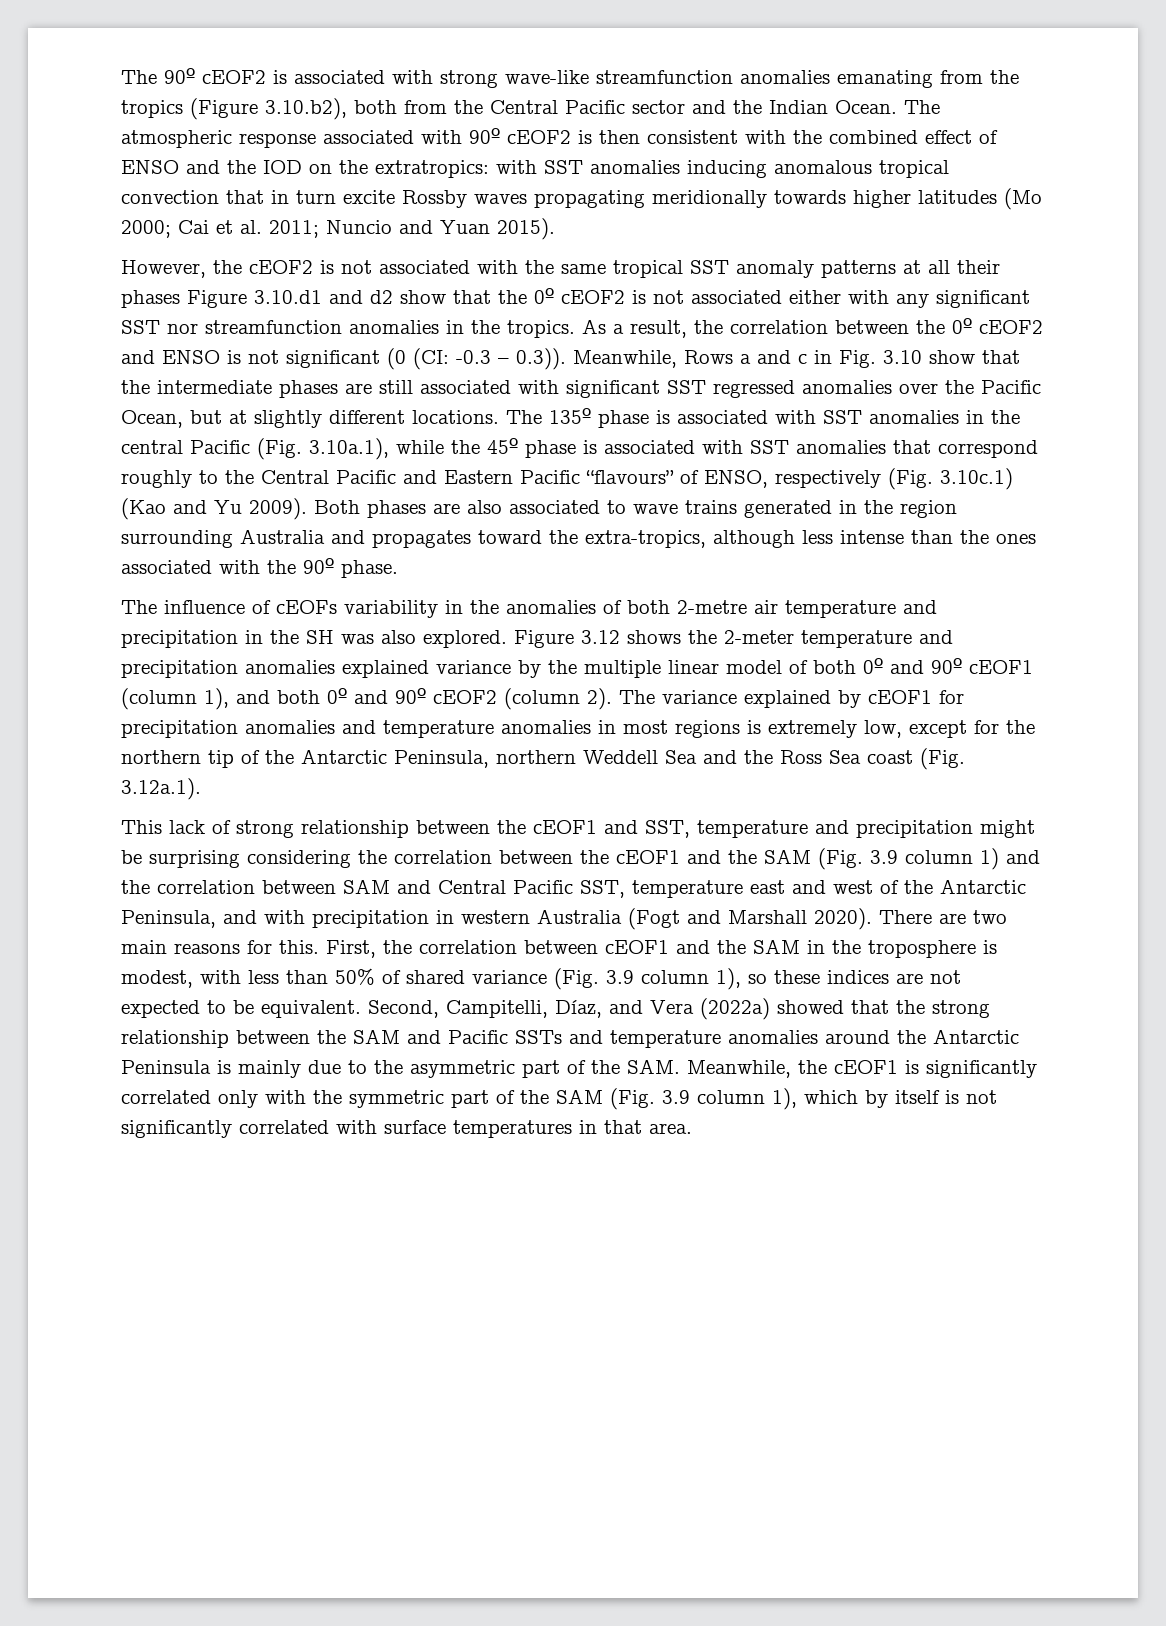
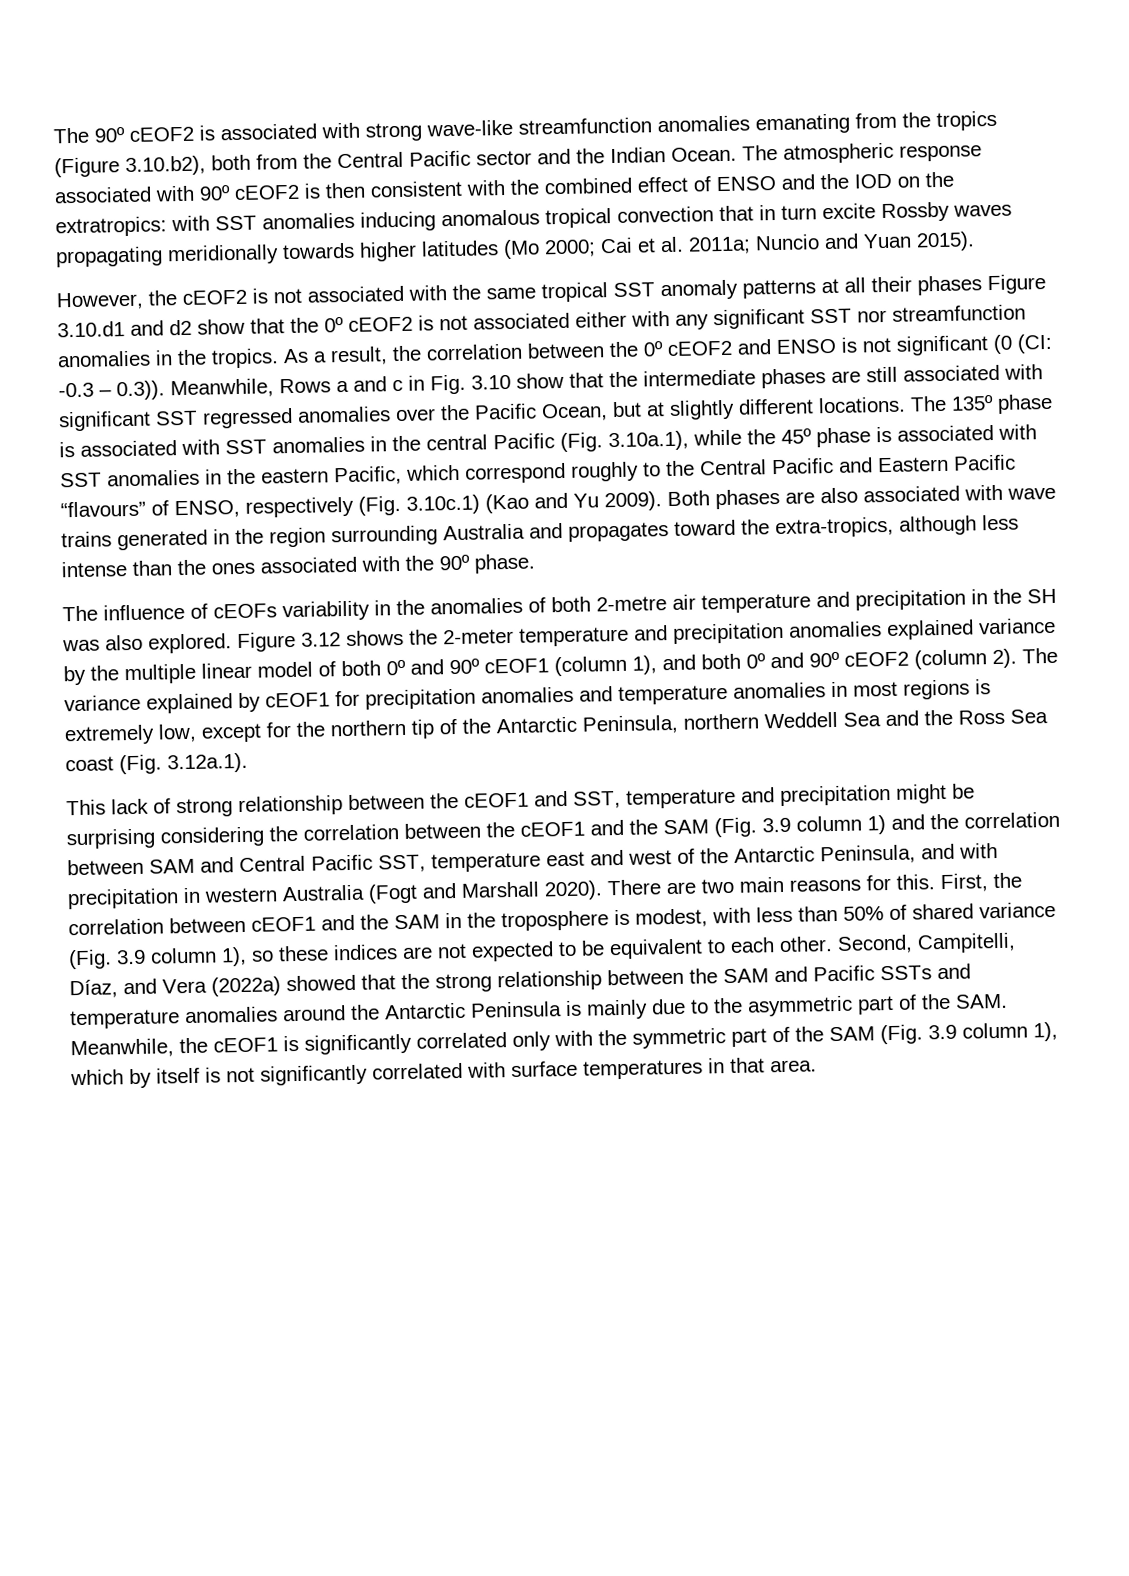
[269,220,319,238] 2011; -> [688,236,751,255] 2011a;
[893,440,931,454] that -> [205,464,460,486] in the eastern Pacific, which
[607,500,626,514] to -> [964,484,1003,501] with
[261,1000,361,1018] equivalent. -> [609,936,833,960] equivalent to each other.

